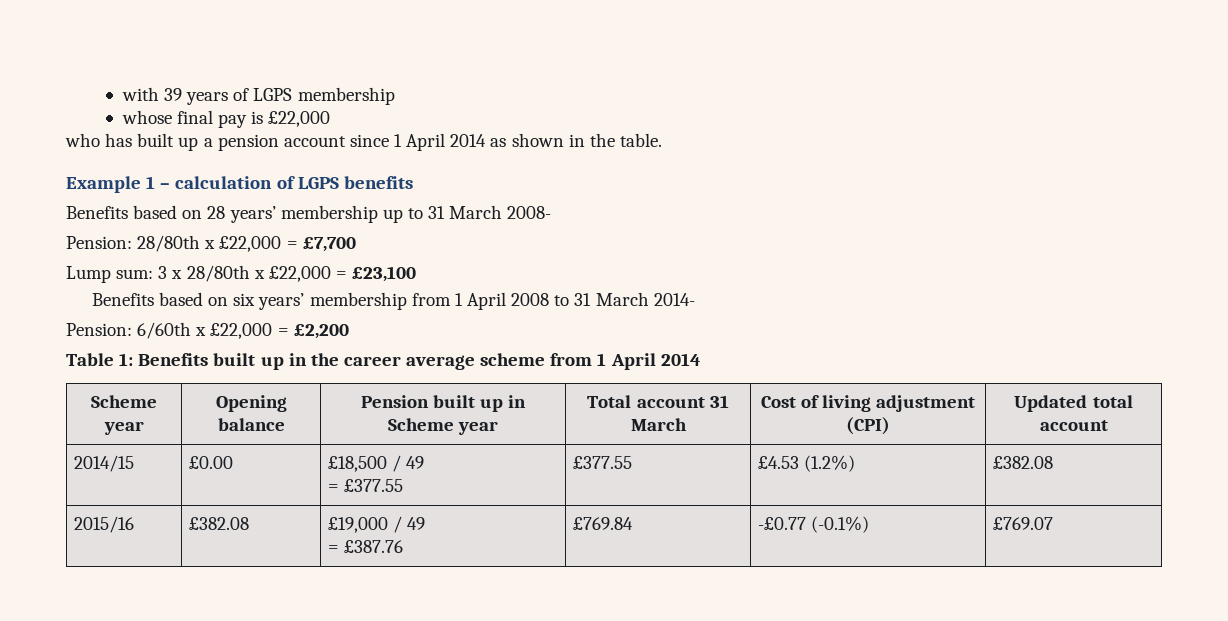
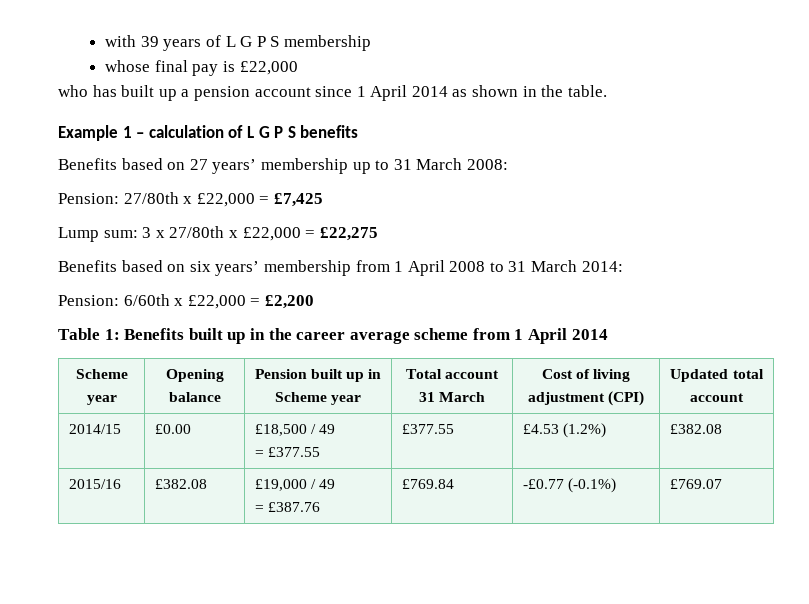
[253,88,293,101] LGPS -> [225,36,280,47] L G P S
[297,177,339,189] LGPS -> [246,126,296,138] L G P S
[207,206,226,219] 28 -> [189,159,208,170] 27
[507,206,552,219] [66,235,356,252] 2008- // Pension: 28/80th x £22,000 = £7,700 -> [466,159,508,170] [58,192,323,207] 2008: // Pension: 27/80th x £22,000 = £7,425
[186,265,417,282] 28/80th x £22,000 = £23,100 -> [169,226,378,241] 27/80th x £22,000 = £22,275
[653,293,695,306] 2014- -> [581,261,623,272] 2014:

